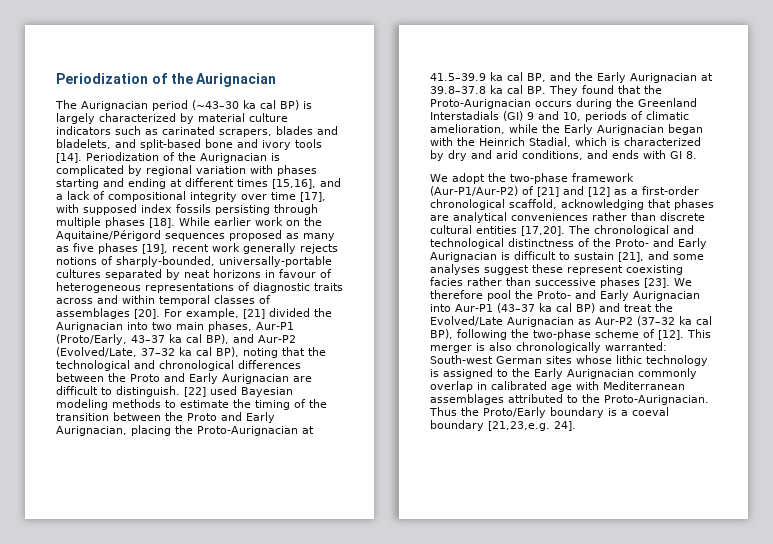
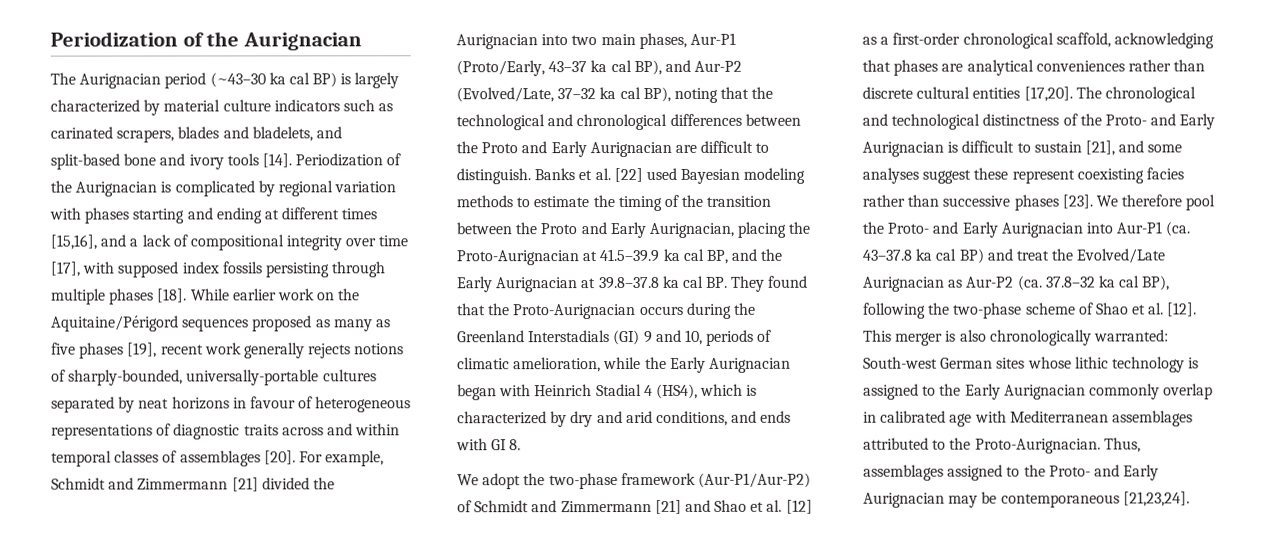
(239, 313) none -> [51,477,229,490] Schmidt and Zimmermann
(180, 391) none -> [534,168,611,181] Banks et al.
[457,137,571,147] the Heinrich Stadial, -> [534,383,698,399] Heinrich Stadial 4 (HS4),
[537,186,584,197] [21] and -> [474,499,783,514] Schmidt and Zimmermann [21] and Shao et al.
[497,303,535,313] (43–37 -> [1165,221,1191,237] [862,249,912,261] (ca. 43–37.8
[637,316,675,326] (37–32 -> [1017,275,1096,291] (ca. 37.8–32
(655, 333) none -> [1095,302,1165,315] Shao et al.
[429,407,669,418] [430,420,576,431] Thus the Proto/Early boundary is a coeval boundary [21,23,e.g. 24]. -> [1103,437,1141,453] [863,464,1160,481] [863,491,1190,508] Thus, assemblages assigned to the Proto- and Early Aurignacian may be contemporaneous [21,23,24].

